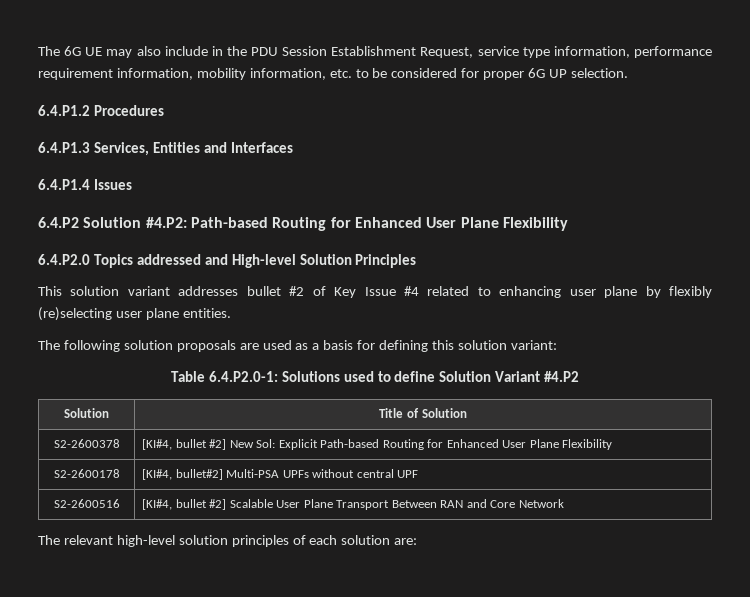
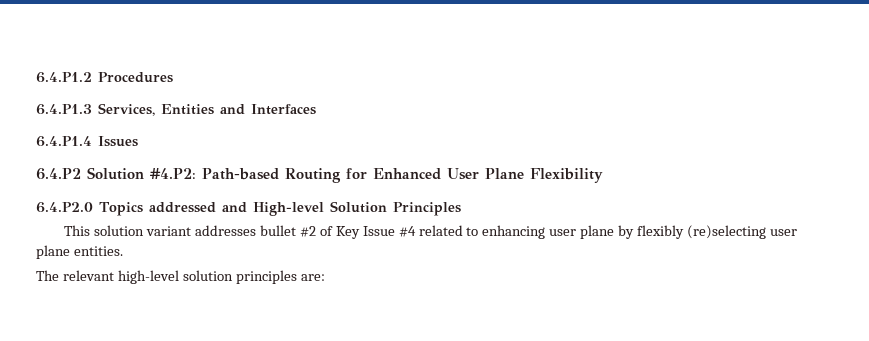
[38,46,712,58] [38,68,628,80] The 6G UE may also include in the PDU Session Establishment Request, service type information, performance requirement information, mobility information, etc. to be considered for proper 6G UP selection. // -> (36, 77) none
[38,340,557,352] [170,371,580,382] [64,408,109,418] [379,408,467,418] [53,439,120,448] [142,439,613,450] [53,469,120,478] [142,469,419,480] [53,499,120,508] [142,499,564,510] // The following solution proposals are used as a basis for defining this solution variant: // Table 6.4.P2.0-1: Solutions used to define Solution Variant #4.P2 // Solution | Title of Solution // S2-2600378 | [KI#4, bullet #2] New Sol: Explicit Path-based Routing for Enhanced User Plane Flexibility // S2-2600178 | [KI#4, bullet#2] Multi-PSA UPFs without central UPF // S2-2600516 | [KI#4, bullet #2] Scalable User Plane Transport Between RAN and Core Network -> (123, 251) none
[292,535,391,545] of each solution -> (297, 277) none

